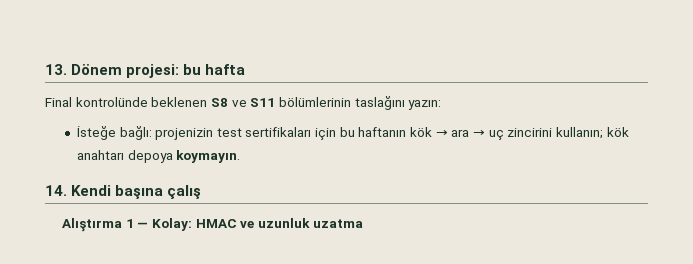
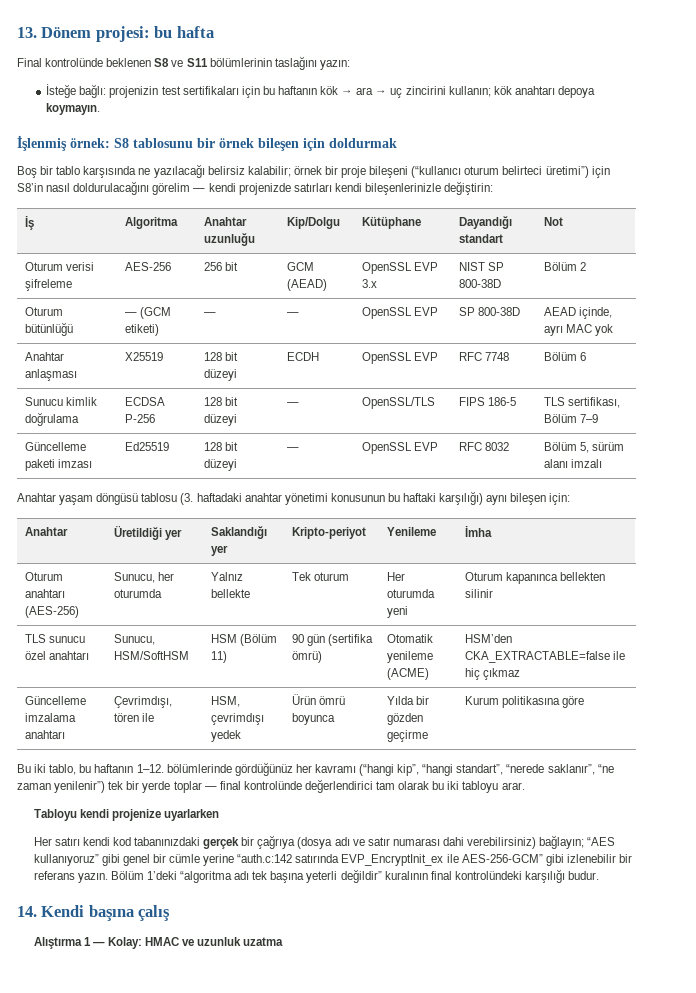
(241, 156) none -> [17,135,397,151] [17,164,610,178] [17,181,494,195] [24,215,34,230] [124,217,178,229] [203,217,247,226] [203,233,255,246] [286,217,340,229] [361,216,421,229] [458,216,512,229] [458,234,503,243] [543,217,563,226] [24,262,94,271] [24,279,72,291] [124,262,171,271] [203,262,238,271] [286,262,314,271] [286,279,327,291] [361,262,438,274] [361,279,377,288] [458,262,504,271] [458,279,501,288] [543,262,586,271] [24,307,63,316] [24,322,73,336] [124,307,171,319] [124,324,159,336] [203,312,216,316] [286,312,299,316] [361,307,438,319] [458,307,520,316] [543,307,612,319] [543,324,613,336] [24,352,64,361] [24,369,77,381] [124,352,163,361] [203,352,238,361] [203,369,237,381] [286,352,319,361] [361,352,438,364] [458,352,509,361] [543,352,586,361] [24,397,97,406] [24,412,79,426] [124,397,165,406] [124,414,155,423] [203,397,238,406] [203,414,237,426] [286,402,299,406] [361,397,435,409] [458,397,516,406] [543,397,620,408] [543,414,598,423] [24,442,86,451] [24,459,92,471] [124,442,169,451] [203,442,238,451] [203,459,237,471] [286,447,299,451] [361,442,438,454] [458,442,509,451] [543,442,624,453] [543,459,602,468] [17,491,571,505] [24,527,68,536] [113,525,182,540] [210,526,267,539] [210,545,228,556] [291,527,366,539] [386,527,436,536] [464,525,492,537] [24,572,63,581] [24,589,65,598] [24,606,79,618] [113,572,174,583] [113,589,162,598] [210,572,243,581] [210,589,250,598] [291,572,349,581] [386,572,405,581] [386,589,435,598] [386,606,408,618] [464,572,605,584] [464,589,493,598] [24,634,85,643] [24,651,89,660] [113,634,155,645] [113,651,189,660] [210,634,277,646] [210,651,227,663] [291,634,373,646] [291,651,322,663] [386,634,433,643] [386,651,433,663] [386,668,429,680] [464,634,512,643] [464,651,625,663] [464,668,520,680] [24,696,86,705] [24,713,76,722] [24,730,65,739] [113,696,172,708] [113,713,154,722] [210,696,240,707] [210,713,264,725] [210,730,241,742] [291,694,345,705] [291,713,335,725] [386,696,429,705] [386,713,423,725] [386,730,428,742] [464,696,584,708] [17,762,614,776] [17,779,525,793] [33,809,219,821] [33,835,616,849] [33,854,632,866] [33,869,600,883] // İşlenmiş örnek: S8 tablosunu bir örnek bileşen için doldurmak // Boş bir tablo karşısında ne yazılacağı belirsiz kalabilir; örnek bir proje bileşeni (“kullanıcı oturum belirteci üretimi”) için S8’in nasıl doldurulacağını görelim — kendi projenizde satırları kendi bileşenlerinizle değiştirin: // İş | Algoritma | Anahtar uzunluğu | Kip/Dolgu | Kütüphane | Dayandığı standart | Not // Oturum verisi şifreleme | AES-256 | 256 bit | GCM (AEAD) | OpenSSL EVP 3.x | NIST SP 800-38D | Bölüm 2 // Oturum bütünlüğü | — (GCM etiketi) | — | — | OpenSSL EVP | SP 800-38D | AEAD içinde, ayrı MAC yok // Anahtar anlaşması | X25519 | 128 bit düzeyi | ECDH | OpenSSL EVP | RFC 7748 | Bölüm 6 // Sunucu kimlik doğrulama | ECDSA P-256 | 128 bit düzeyi | — | OpenSSL/TLS | FIPS 186-5 | TLS sertifikası, Bölüm 7–9 // Güncelleme paketi imzası | Ed25519 | 128 bit düzeyi | — | OpenSSL EVP | RFC 8032 | Bölüm 5, sürüm alanı imzalı // Anahtar yaşam döngüsü tablosu (3. haftadaki anahtar yönetimi konusunun bu haftaki karşılığı) aynı bileşen için: // Anahtar | Üretildiği yer | Saklandığı yer | Kripto-periyot | Yenileme | İmha // Oturum anahtarı (AES-256) | Sunucu, her oturumda | Yalnız bellekte | Tek oturum | Her oturumda yeni | Oturum kapanınca bellekten silinir // TLS sunucu özel anahtarı | Sunucu, HSM/SoftHSM | HSM (Bölüm 11) | 90 gün (sertifika ömrü) | Otomatik yenileme (ACME) | HSM’den CKA_EXTRACTABLE=false ile hiç çıkmaz // Güncelleme imzalama anahtarı | Çevrimdışı, tören ile | HSM, çevrimdışı yedek | Ürün ömrü boyunca | Yılda bir gözden geçirme | Kurum politikasına göre // Bu iki tablo, bu haftanın 1–12. bölümlerinde gördüğünüz her kavramı (“hangi kip”, “hangi standart”, “nerede saklanır”, “ne zaman yenilenir”) tek bir yerde toplar — final kontrolünde değerlendirici tam olarak bu iki tabloyu arar. // Tabloyu kendi projenize uyarlarken // Her satırı kendi kod tabanınızdaki gerçek bir çağrıya (dosya adı ve satır numarası dahi verebilirsiniz) bağlayın; “AES kullanıyoruz” gibi genel bir cümle yerine “auth.c:142 satırında EVP_EncryptInit_ex ile AES-256-GCM” gibi izlenebilir bir referans yazın. Bölüm 1’deki “algoritma adı tek başına yeterli değildir” kuralının final kontrolündeki karşılığı budur.

